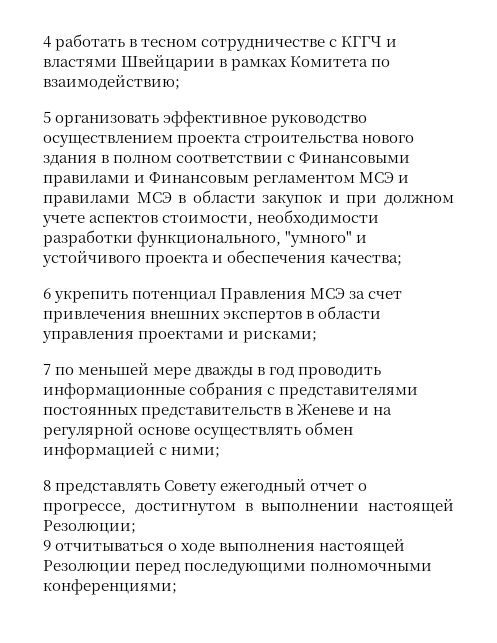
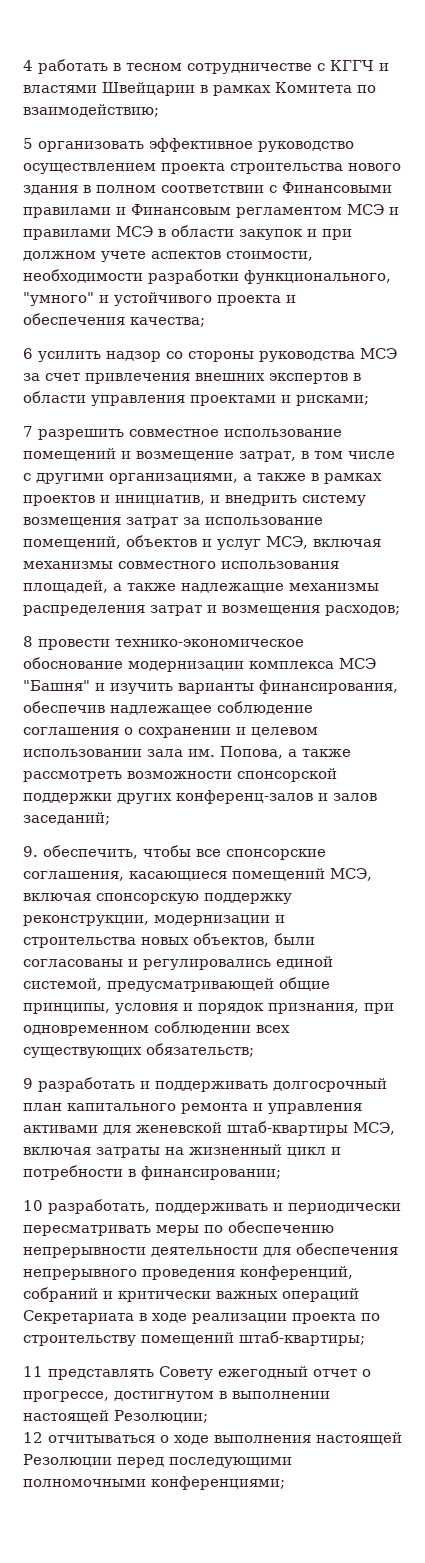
[54,288,307,303] укрепить потенциал Правления -> [38,351,355,362] усилить надзор со стороны руководства
[55,362,382,379] [43,382,419,399] [43,404,393,419] [43,422,354,439] [43,442,221,459] [43,480,51,491] по меньшей мере дважды в год проводить информационные собрания с представителями постоянных представительств в Женеве и на регулярной основе осуществлять обмен информацией с ними; // 8 -> [38,429,342,440] [23,448,395,462] [23,473,382,484] [23,495,366,506] [23,517,323,528] [23,535,381,550] [23,561,339,569] [23,580,379,593] [23,605,400,616] [23,636,304,650] [23,657,376,672] [23,680,398,694] [23,701,313,715] [23,727,318,738] [23,746,351,759] [23,768,337,782] [23,790,377,804] [23,812,110,825] [23,845,326,860] [23,868,372,881] [23,893,292,904] [23,915,285,926] [23,933,315,948] [23,956,333,970] [23,977,330,992] [23,1003,394,1014] [23,1021,290,1036] [23,1043,254,1058] [23,1077,387,1092] [23,1103,362,1114] [23,1121,395,1136] [23,1144,341,1158] [23,1165,281,1180] [23,1199,401,1214] [23,1221,334,1236] [23,1243,398,1258] [23,1266,353,1280] [23,1287,359,1302] [23,1310,380,1324] [23,1331,365,1346] [23,1366,43,1377] разрешить совместное использование помещений и возмещение затрат, в том числе с другими организациями, а также в рамках проектов и инициатив, и внедрить систему возмещения затрат за использование помещений, объектов и услуг МСЭ, включая механизмы совместного использования площадей, а также надлежащие механизмы распределения затрат и возмещения расходов; // 8 провести технико-экономическое обоснование модернизации комплекса МСЭ "Башня" и изучить варианты финансирования, обеспечив надлежащее соблюдение соглашения о сохранении и целевом использовании зала им. Попова, а также рассмотреть возможности спонсорской поддержки других конференц-залов и залов заседаний; // 9. обеспечить, чтобы все спонсорские соглашения, касающиеся помещений МСЭ, включая спонсорскую поддержку реконструкции, модернизации и строительства новых объектов, были согласованы и регулировались единой системой, предусматривающей общие принципы, условия и порядок признания, при одновременном соблюдении всех существующих обязательств; // 9 разработать и поддерживать долгосрочный план капитального ремонта и управления активами для женевской штаб-квартиры МСЭ, включая затраты на жизненный цикл и потребности в финансировании; // 10 разработать, поддерживать и периодически пересматривать меры по обеспечению непрерывности деятельности для обеспечения непрерывного проведения конференций, собраний и критически важных операций Секретариата в ходе реализации проекта по строительству помещений штаб-квартиры; // 11
[43,540,51,551] 9 -> [23,1432,43,1443] 12

